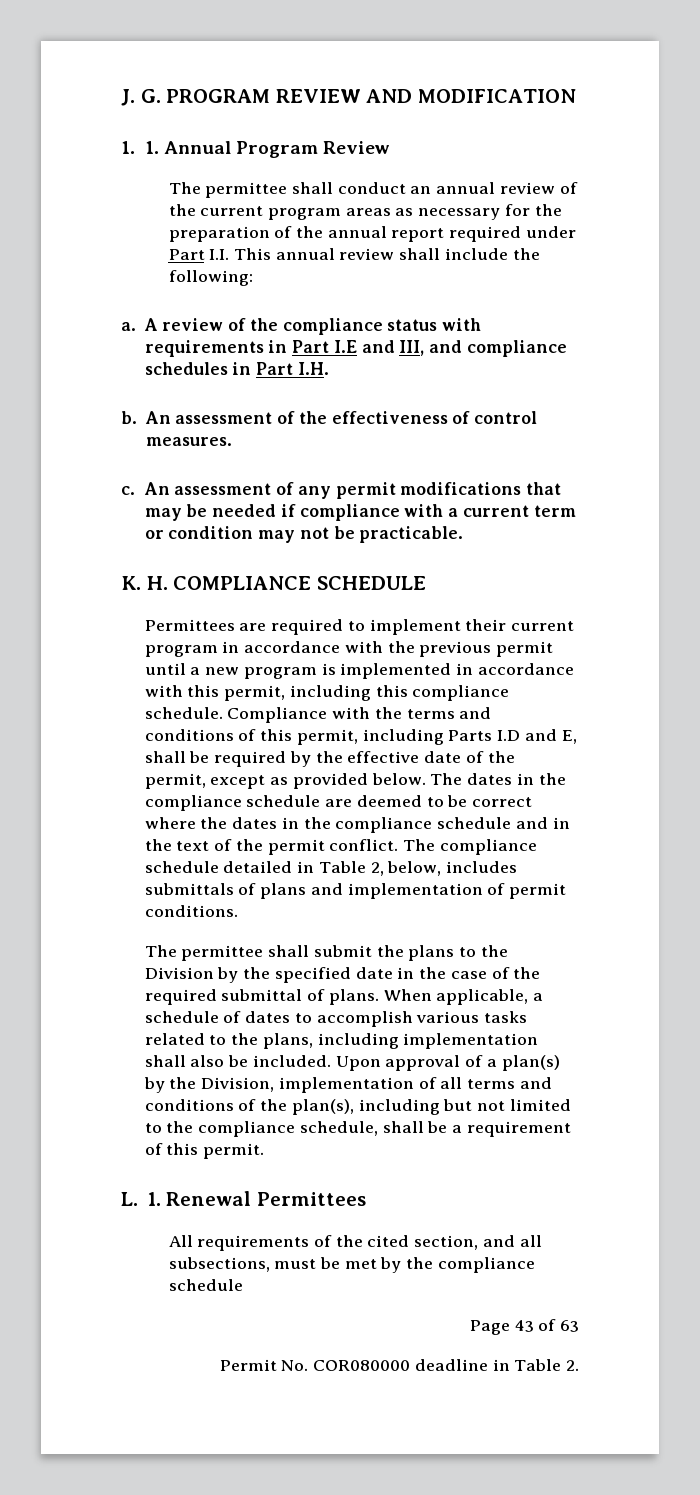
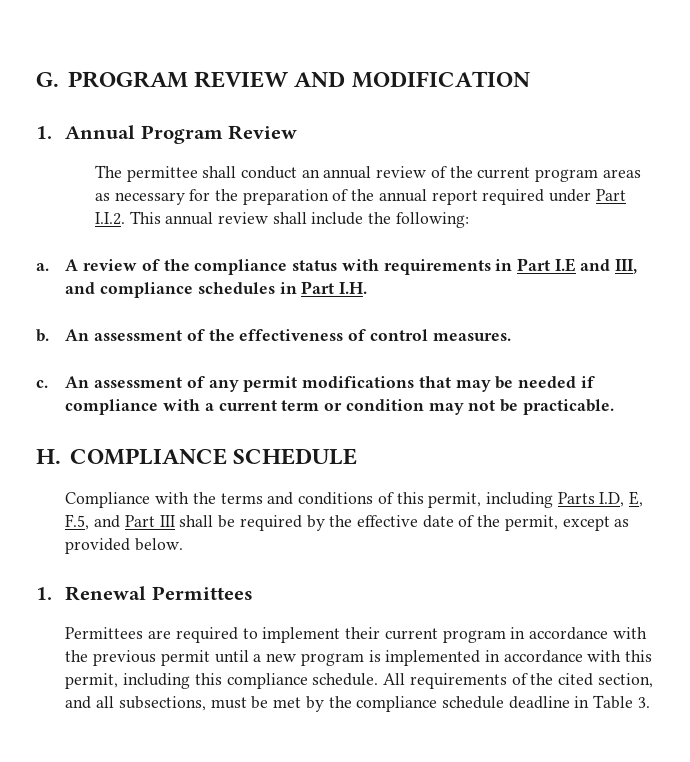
[121,89,135,106] J. -> (36, 79) none
[144,141,159,154] 1. -> (52, 132) none
[209,249,230,260] I.I. -> [94,212,125,225] I.I.2.
[121,576,141,590] K. -> (614, 407) none
(426, 583) none -> [65,491,644,508] [65,514,630,531] [65,538,184,554] [36,586,253,601] // Compliance with the terms and conditions of this permit, including Parts I.D, E, F.5, and Part III shall be required by the effective date of the permit, except as provided below. // 1. Renewal Permittees
[227,707,492,723] [144,729,577,745] [144,751,515,767] [144,773,566,789] [144,795,533,811] [144,817,570,833] [144,839,537,855] [144,861,518,876] [144,883,567,899] [144,905,238,917] [144,945,508,961] [144,967,541,983] [144,989,544,1005] [144,1011,528,1027] [144,1033,539,1049] [144,1055,560,1071] [143,1077,552,1093] [144,1099,571,1115] [144,1121,571,1137] [144,1143,265,1159] [121,1191,366,1206] Compliance with the terms and conditions of this permit, including Parts I.D and E, shall be required by the effective date of the permit, except as provided below. The dates in the compliance schedule are deemed to be correct where the dates in the compliance schedule and in the text of the permit conflict. The compliance schedule detailed in Table 2, below, includes submittals of plans and implementation of permit conditions. // The permittee shall submit the plans to the Division by the specified date in the case of the required submittal of plans. When applicable, a schedule of dates to accomplish various tasks related to the plans, including implementation shall also be included. Upon approval of a plan(s) by the Division, implementation of all terms and conditions of the plan(s), including but not limited to the compliance schedule, shall be a requirement of this permit. // L. 1. Renewal Permittees // -> (379, 679) none
[469,1319,579,1335] [219,1359,411,1371] // Page 43 of 63 // Permit No. COR080000 -> (504, 702) none
[566,1360,579,1371] 2. -> [637,697,650,708] 3.

